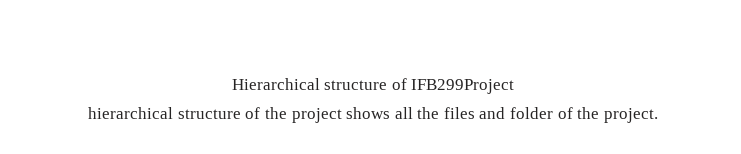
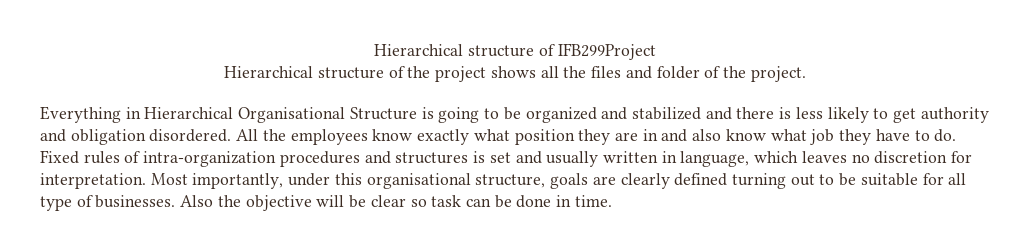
[88,107,174,119] hierarchical -> [224,66,314,78] Hierarchical
(658, 115) none -> [40,106,989,123] [40,129,957,145] [40,150,973,167] [40,173,967,189] [40,195,612,211] // Everything in Hierarchical Organisational Structure is going to be organized and stabilized and there is less likely to get authority and obligation disordered. All the employees know exactly what position they are in and also know what job they have to do. Fixed rules of intra-organization procedures and structures is set and usually written in language, which leaves no discretion for interpretation. Most importantly, under this organisational structure, goals are clearly defined turning out to be suitable for all type of businesses. Also the objective will be clear so task can be done in time.

